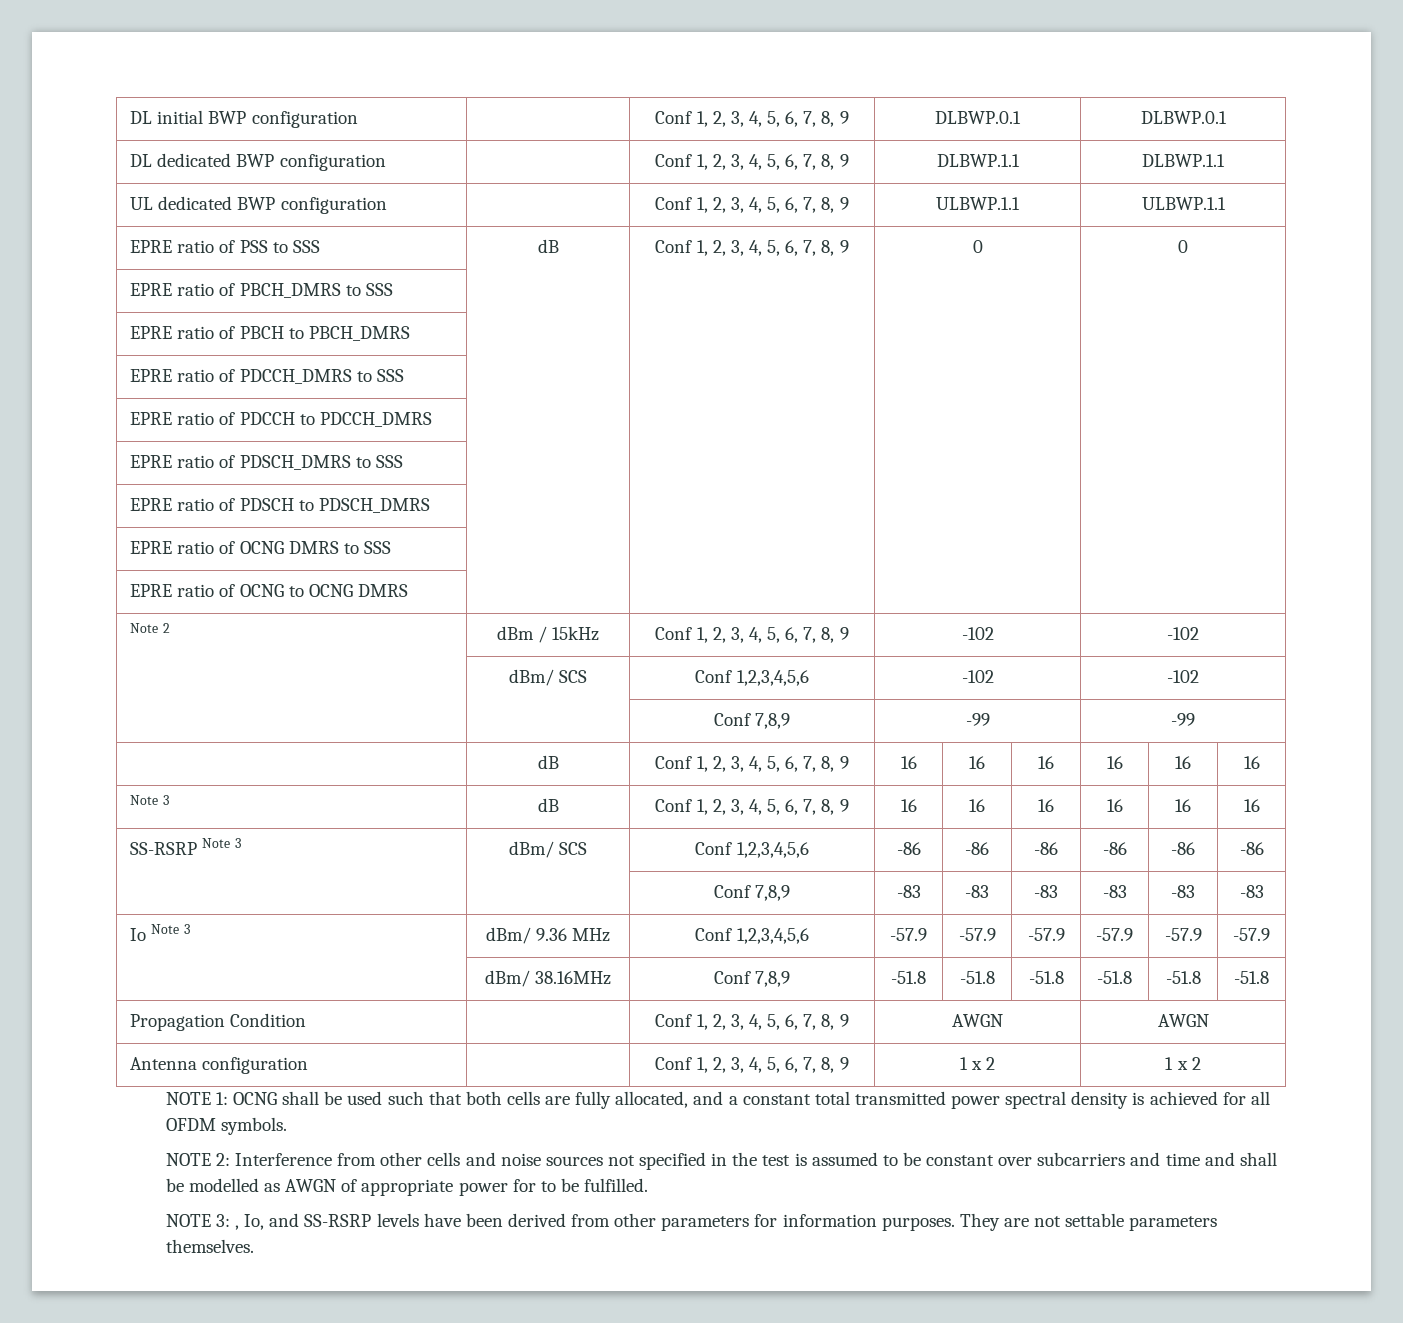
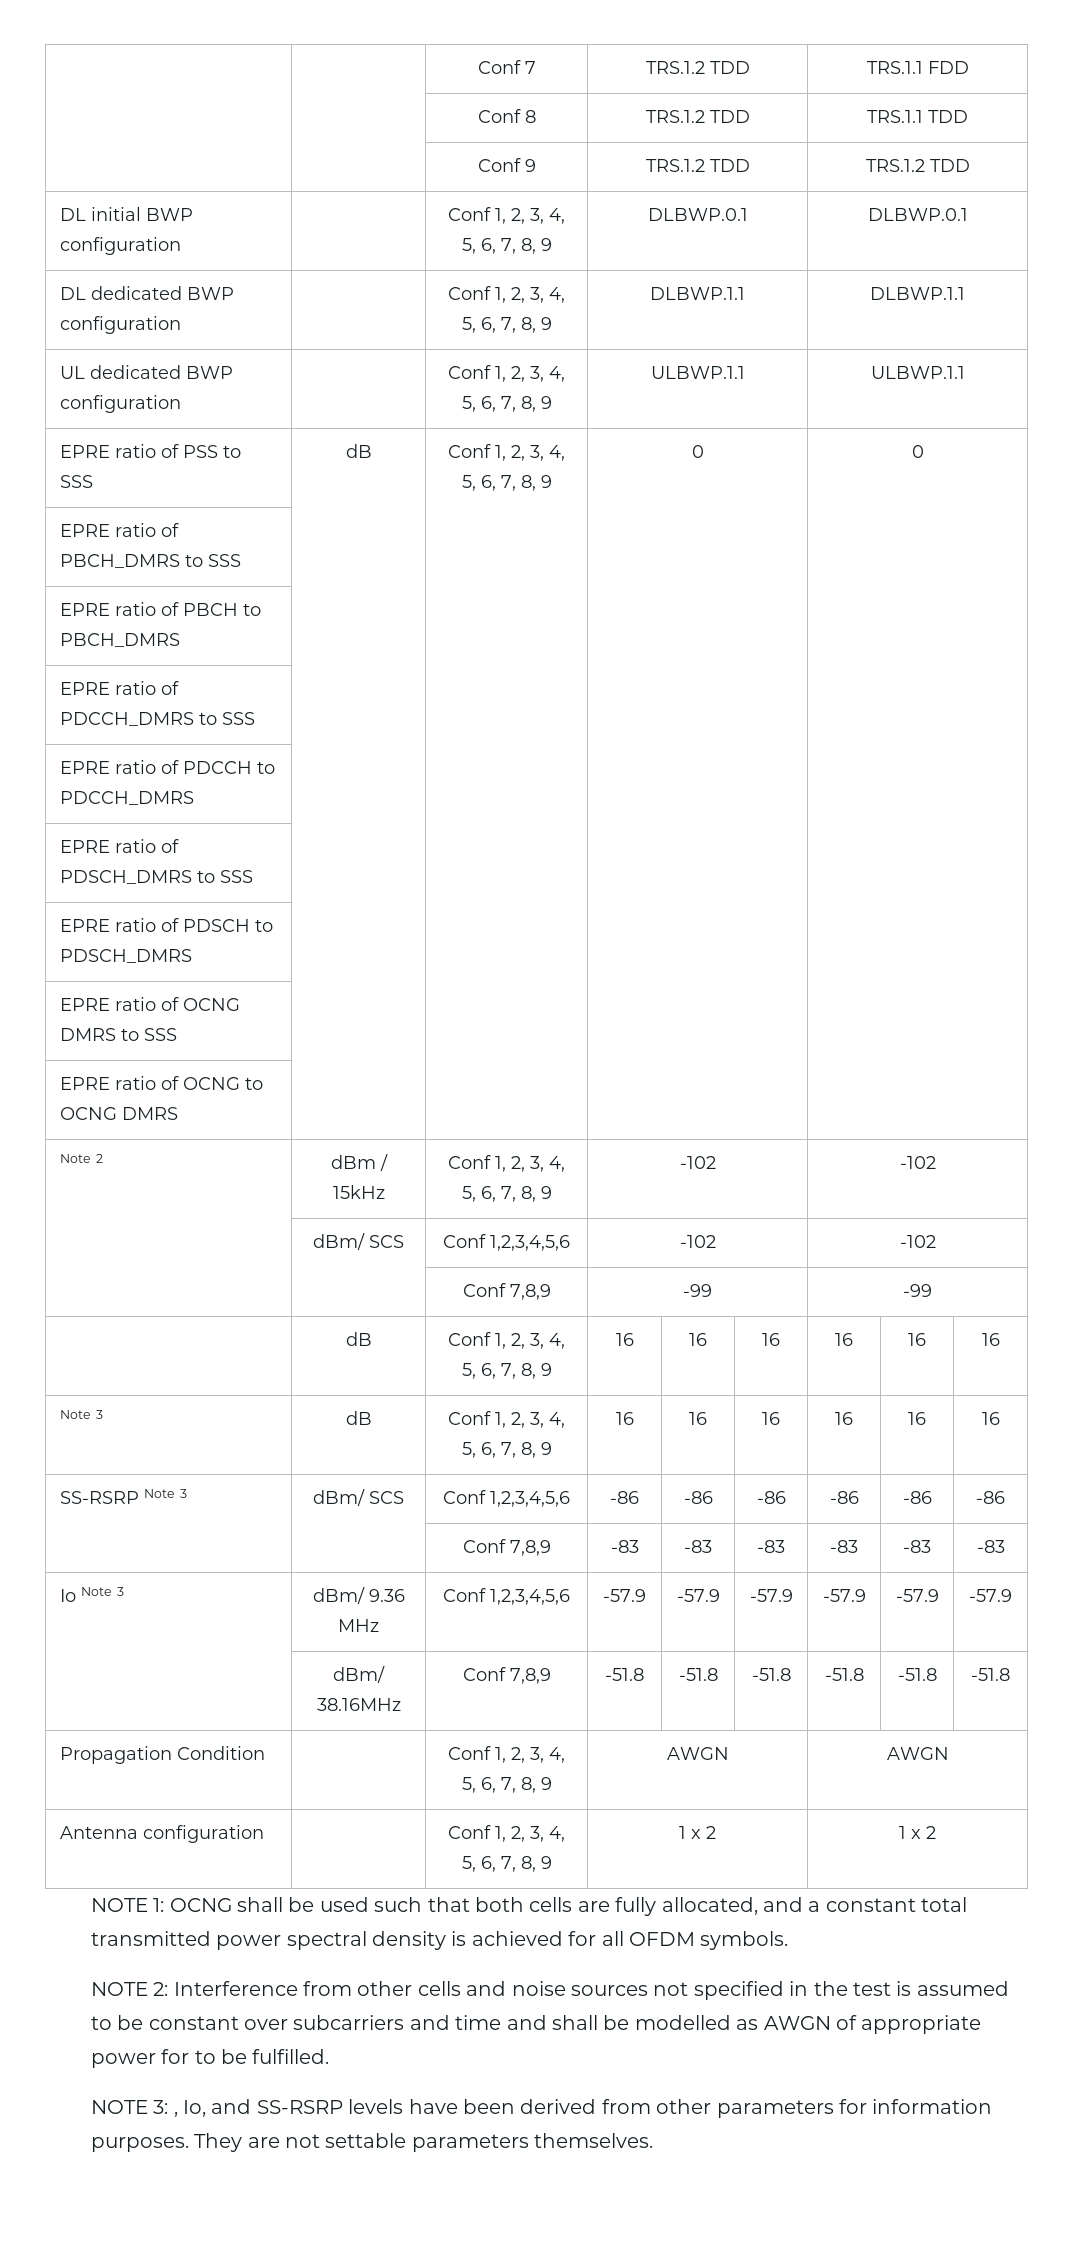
(130, 117) none -> [477,60,536,74] [645,61,750,74] [866,61,969,74] [477,109,536,123] [645,110,750,123] [867,110,968,123] [477,158,536,172] [645,159,750,172] [865,159,970,172] | | Conf 7 | TRS.1.2 TDD | TRS.1.1 FDD // | | Conf 8 | TRS.1.2 TDD | TRS.1.1 TDD // | | Conf 9 | TRS.1.2 TDD | TRS.1.2 TDD //

